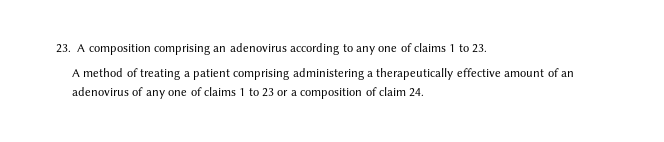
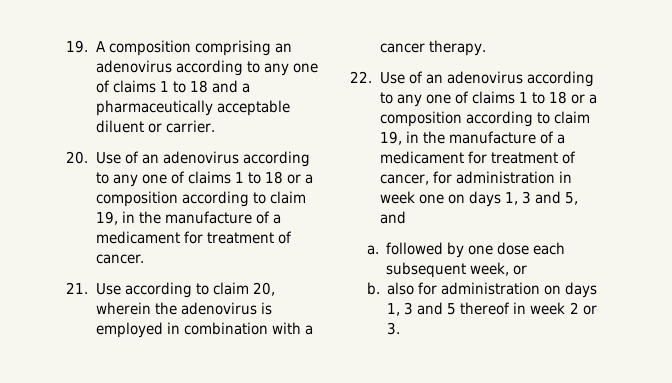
[56,44,71,53] 23. -> [66,40,88,53] 19.
[472,44,488,53] [72,68,574,80] [72,87,425,99] 23. // A method of treating a patient comprising administering a therapeutically effective amount of an adenovirus of any one of claims 1 to 23 or a composition of claim 24. -> [189,80,250,93] [95,100,290,116] [95,120,215,133] [66,151,310,167] [95,171,313,187] [95,191,306,207] [95,211,281,225] [95,231,292,244] [95,254,145,264] [66,282,275,298] [95,302,272,315] [95,322,313,338] [379,40,486,56] [350,71,594,87] [379,91,597,107] [379,111,590,127] [379,131,565,145] [379,151,576,164] [379,171,572,185] [379,191,578,207] [379,211,406,224] [366,242,566,258] [386,262,528,278] [366,282,598,298] [387,302,597,316] [387,322,401,335] 18 and a pharmaceutically acceptable diluent or carrier. // 20. Use of an adenovirus according to any one of claims 1 to 18 or a composition according to claim 19, in the manufacture of a medicament for treatment of cancer. // 21. Use according to claim 20, wherein the adenovirus is employed in combination with a cancer therapy. // 22. Use of an adenovirus according to any one of claims 1 to 18 or a composition according to claim 19, in the manufacture of a medicament for treatment of cancer, for administration in week one on days 1, 3 and 5, and // a. followed by one dose each subsequent week, or // b. also for administration on days 1, 3 and 5 thereof in week 2 or 3.

